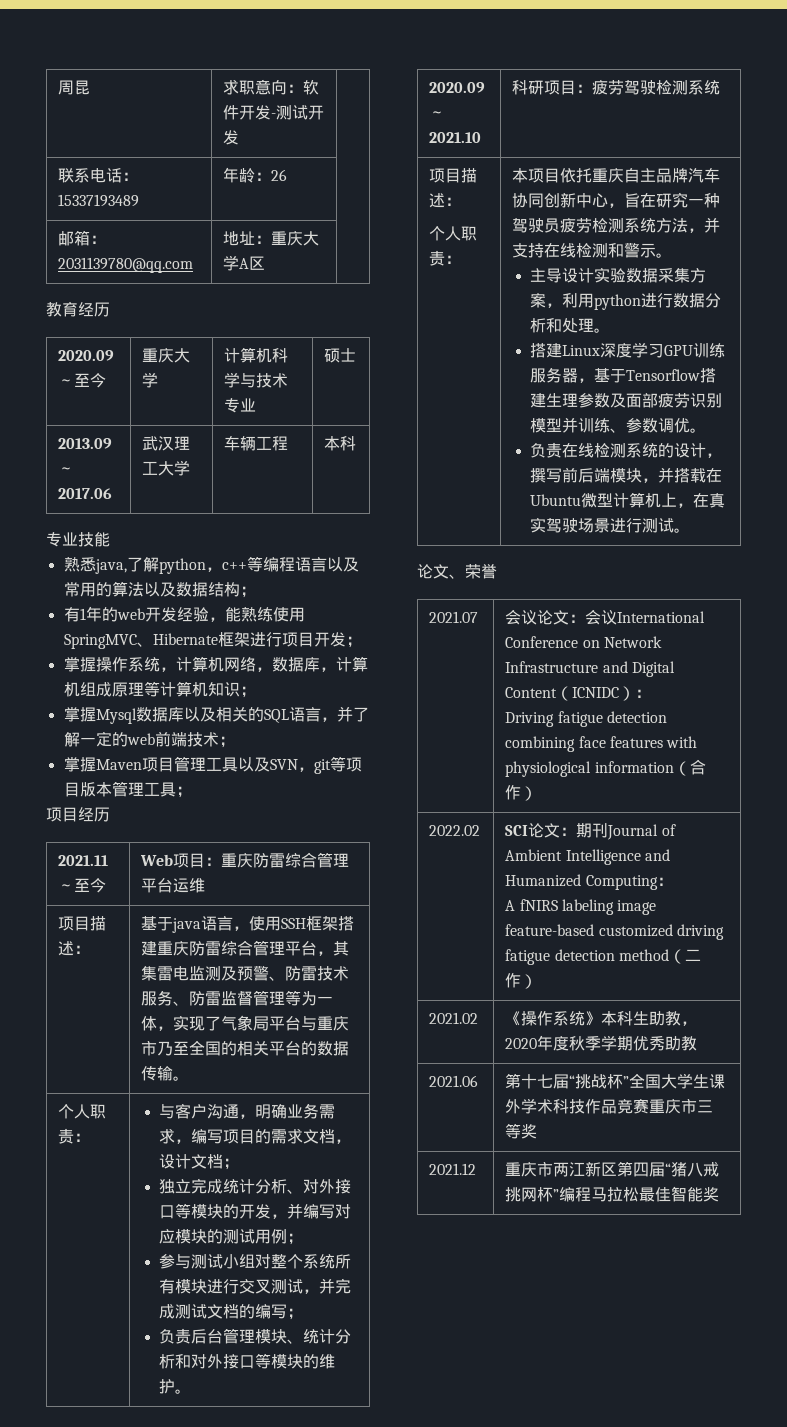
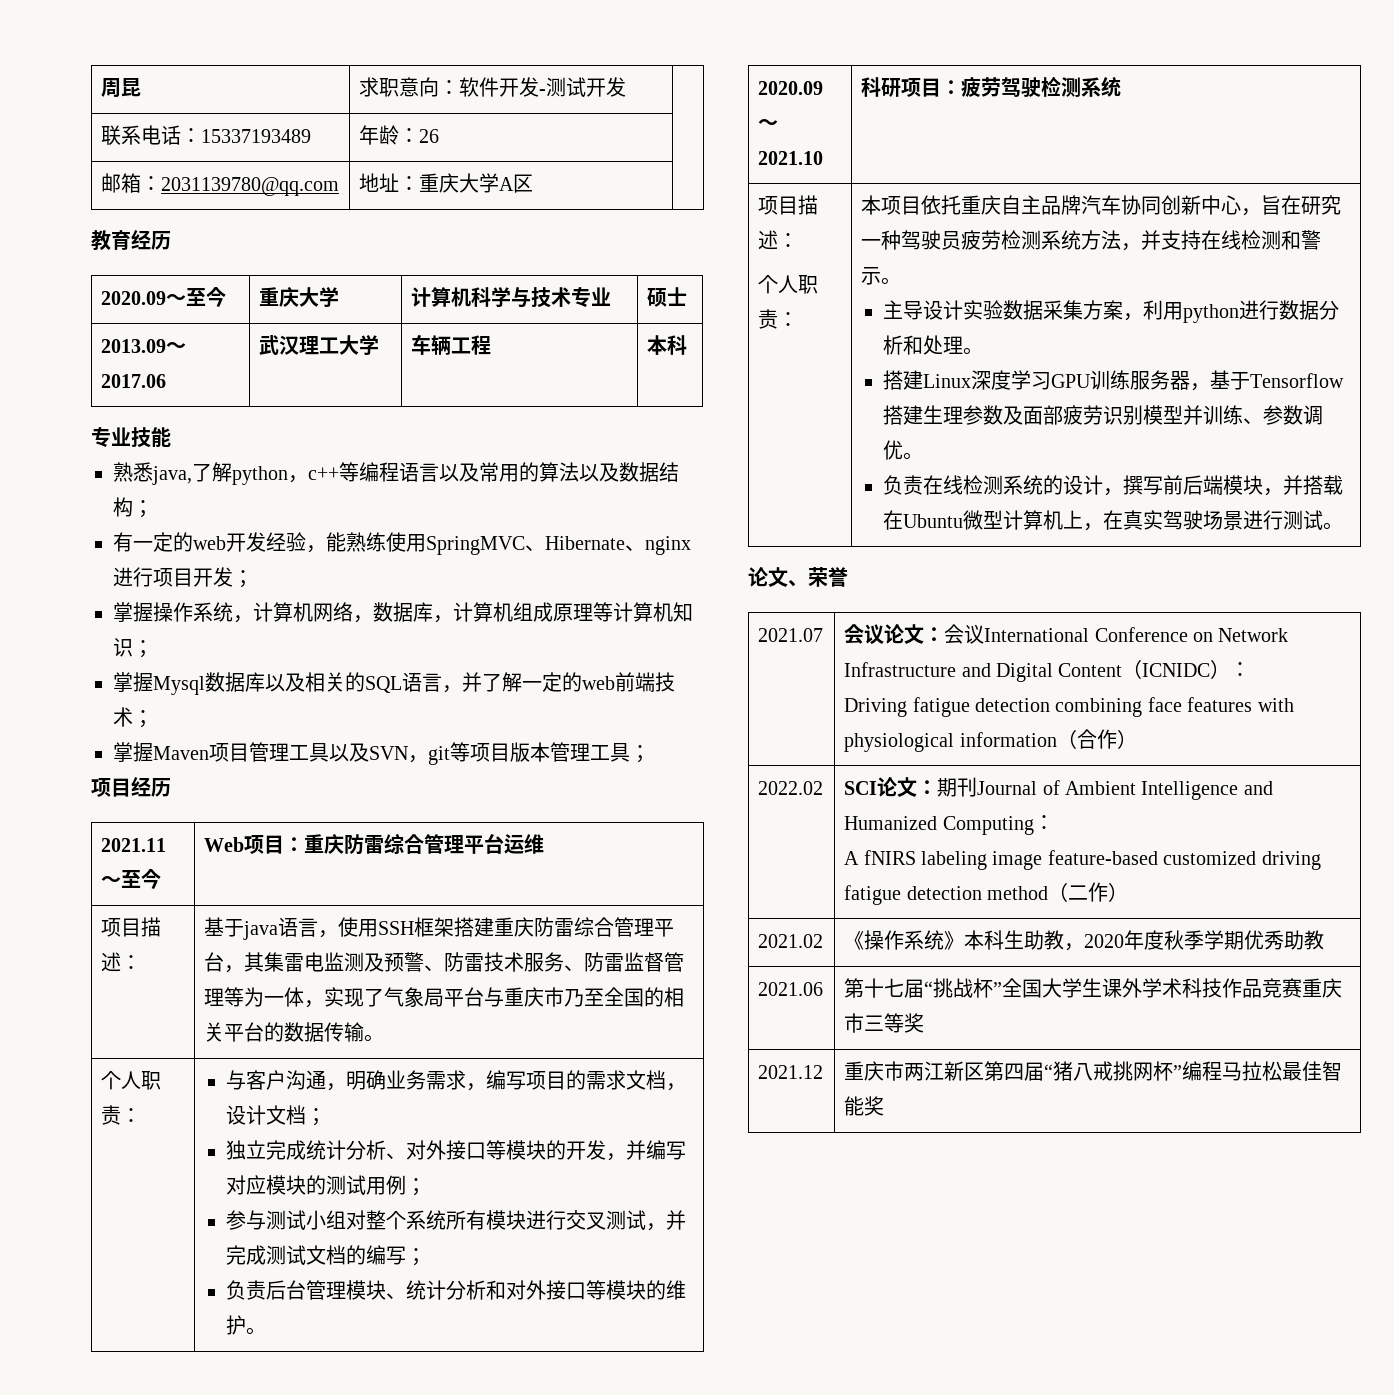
[79,606,102,622] 1年 -> [133,532,173,552] 一定
[217,632,250,647] 框架 -> [625,536,691,555] 、nginx

